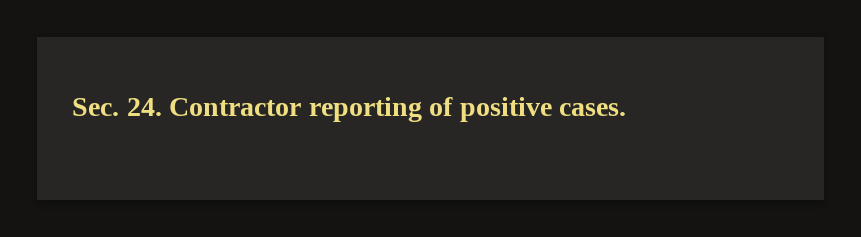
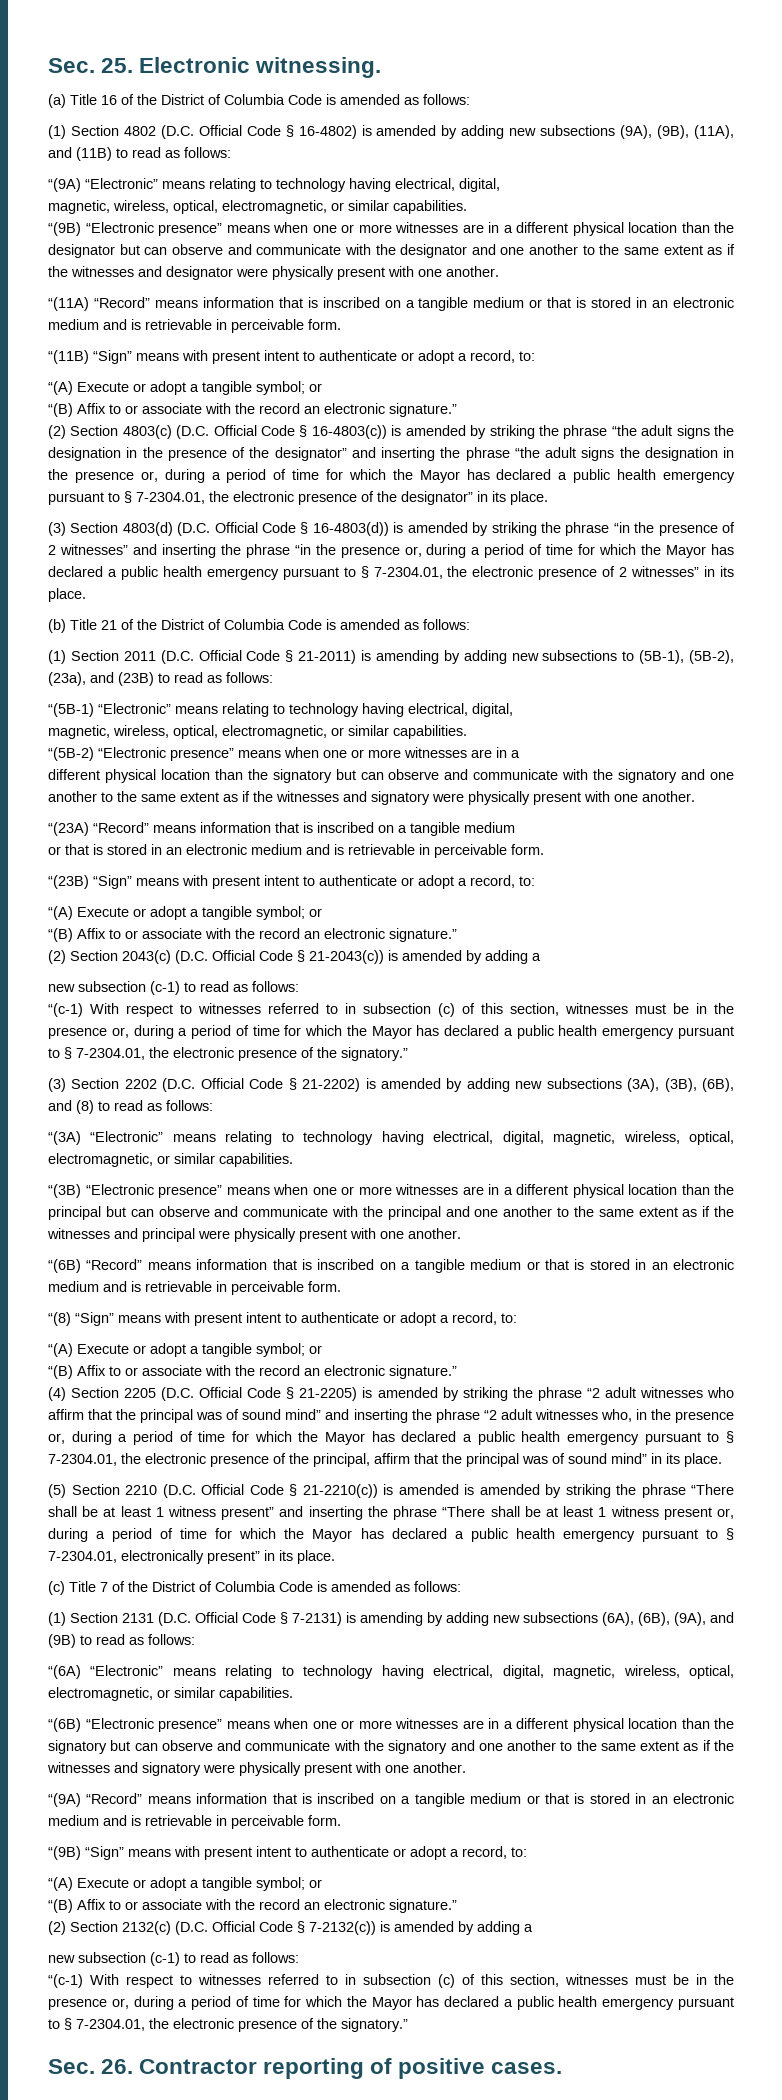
[72,98,162,116] Sec. 24. -> [48,57,382,78] [48,94,470,108] [48,125,734,139] [48,147,231,161] [48,178,500,192] [48,200,467,214] [48,222,734,236] [48,244,735,258] [48,266,499,280] [48,297,735,311] [48,319,341,333] [48,350,535,364] [48,381,322,395] [48,403,457,417] [48,425,734,439] [48,447,734,461] [48,469,735,483] [48,491,548,505] [48,522,735,536] [48,544,735,558] [48,566,734,580] [48,588,86,602] [48,619,470,633] [48,650,734,664] [48,672,273,686] [48,703,513,717] [48,725,467,739] [48,747,520,761] [48,769,734,783] [48,791,695,805] [48,822,515,836] [48,844,544,858] [48,875,535,889] [48,906,322,920] [48,928,457,942] [48,950,541,964] [48,981,299,995] [48,1003,734,1017] [48,1025,734,1039] [48,1047,408,1061] [48,1078,734,1092] [48,1100,213,1114] [48,1131,734,1145] [48,1153,293,1167] [48,1184,734,1198] [48,1206,735,1220] [47,1228,461,1242] [48,1259,734,1273] [48,1281,341,1295] [48,1312,517,1326] [48,1343,322,1357] [48,1365,457,1379] [48,1387,734,1401] [48,1409,734,1423] [48,1431,734,1445] [48,1453,722,1467] [48,1484,734,1498] [48,1506,735,1520] [48,1528,734,1542] [48,1550,335,1564] [48,1581,461,1595] [48,1612,734,1626] [48,1634,195,1648] [48,1665,734,1679] [48,1687,293,1701] [48,1718,734,1732] [48,1740,735,1754] [47,1762,466,1776] [48,1793,734,1807] [48,1815,341,1829] [48,1846,527,1860] [48,1877,322,1891] [48,1899,457,1913] [48,1921,533,1935] [48,1952,299,1966] [48,1974,734,1988] [48,1996,734,2010] [48,2018,408,2032] [48,2059,134,2074] Sec. 25. Electronic witnessing. // (a) Title 16 of the District of Columbia Code is amended as follows: // (1) Section 4802 (D.C. Official Code § 16-4802) is amended by adding new subsections (9A), (9B), (11A), and (11B) to read as follows: // “(9A) “Electronic” means relating to technology having electrical, digital, // magnetic, wireless, optical, electromagnetic, or similar capabilities. // “(9B) “Electronic presence” means when one or more witnesses are in a different physical location than the designator but can observe and communicate with the designator and one another to the same extent as if the witnesses and designator were physically present with one another. // “(11A) “Record” means information that is inscribed on a tangible medium or that is stored in an electronic medium and is retrievable in perceivable form. // “(11B) “Sign” means with present intent to authenticate or adopt a record, to: // “(A) Execute or adopt a tangible symbol; or // “(B) Affix to or associate with the record an electronic signature.” // (2) Section 4803(c) (D.C. Official Code § 16-4803(c)) is amended by striking the phrase “the adult signs the designation in the presence of the designator” and inserting the phrase “the adult signs the designation in the presence or, during a period of time for which the Mayor has declared a public health emergency pursuant to § 7-2304.01, the electronic presence of the designator” in its place. // (3) Section 4803(d) (D.C. Official Code § 16-4803(d)) is amended by striking the phrase “in the presence of 2 witnesses” and inserting the phrase “in the presence or, during a period of time for which the Mayor has declared a public health emergency pursuant to § 7-2304.01, the electronic presence of 2 witnesses” in its place. // (b) Title 21 of the District of Columbia Code is amended as follows: // (1) Section 2011 (D.C. Official Code § 21-2011) is amending by adding new subsections to (5B-1), (5B-2), (23a), and (23B) to read as follows: // “(5B-1) “Electronic” means relating to technology having electrical, digital, // magnetic, wireless, optical, electromagnetic, or similar capabilities. // “(5B-2) “Electronic presence” means when one or more witnesses are in a // different physical location than the signatory but can observe and communicate with the signatory and one another to the same extent as if the witnesses and signatory were physically present with one another. // “(23A) “Record” means information that is inscribed on a tangible medium // or that is stored in an electronic medium and is retrievable in perceivable form. // “(23B) “Sign” means with present intent to authenticate or adopt a record, to: // “(A) Execute or adopt a tangible symbol; or // “(B) Affix to or associate with the record an electronic signature.” // (2) Section 2043(c) (D.C. Official Code § 21-2043(c)) is amended by adding a // new subsection (c-1) to read as follows: // “(c-1) With respect to witnesses referred to in subsection (c) of this section, witnesses must be in the presence or, during a period of time for which the Mayor has declared a public health emergency pursuant to § 7-2304.01, the electronic presence of the signatory.” // (3) Section 2202 (D.C. Official Code § 21-2202) is amended by adding new subsections (3A), (3B), (6B), and (8) to read as follows: // “(3A) “Electronic” means relating to technology having electrical, digital, magnetic, wireless, optical, electromagnetic, or similar capabilities. // “(3B) “Electronic presence” means when one or more witnesses are in a different physical location than the principal but can observe and communicate with the principal and one another to the same extent as if the witnesses and principal were physically present with one another. // “(6B) “Record” means information that is inscribed on a tangible medium or that is stored in an electronic medium and is retrievable in perceivable form. // “(8) “Sign” means with present intent to authenticate or adopt a record, to: // “(A) Execute or adopt a tangible symbol; or // “(B) Affix to or associate with the record an electronic signature.” // (4) Section 2205 (D.C. Official Code § 21-2205) is amended by striking the phrase “2 adult witnesses who affirm that the principal was of sound mind” and inserting the phrase “2 adult witnesses who, in the presence or, during a period of time for which the Mayor has declared a public health emergency pursuant to § 7-2304.01, the electronic presence of the principal, affirm that the principal was of sound mind” in its place. // (5) Section 2210 (D.C. Official Code § 21-2210(c)) is amended is amended by striking the phrase “There shall be at least 1 witness present” and inserting the phrase “There shall be at least 1 witness present or, during a period of time for which the Mayor has declared a public health emergency pursuant to § 7-2304.01, electronically present” in its place. // (c) Title 7 of the District of Columbia Code is amended as follows: // (1) Section 2131 (D.C. Official Code § 7-2131) is amending by adding new subsections (6A), (6B), (9A), and (9B) to read as follows: // “(6A) “Electronic” means relating to technology having electrical, digital, magnetic, wireless, optical, electromagnetic, or similar capabilities. // “(6B) “Electronic presence” means when one or more witnesses are in a different physical location than the signatory but can observe and communicate with the signatory and one another to the same extent as if the witnesses and signatory were physically present with one another. // “(9A) “Record” means information that is inscribed on a tangible medium or that is stored in an electronic medium and is retrievable in perceivable form. // “(9B) “Sign” means with present intent to authenticate or adopt a record, to: // “(A) Execute or adopt a tangible symbol; or // “(B) Affix to or associate with the record an electronic signature.” // (2) Section 2132(c) (D.C. Official Code § 7-2132(c)) is amended by adding a // new subsection (c-1) to read as follows: // “(c-1) With respect to witnesses referred to in subsection (c) of this section, witnesses must be in the presence or, during a period of time for which the Mayor has declared a public health emergency pursuant to § 7-2304.01, the electronic presence of the signatory.” // Sec. 26.

